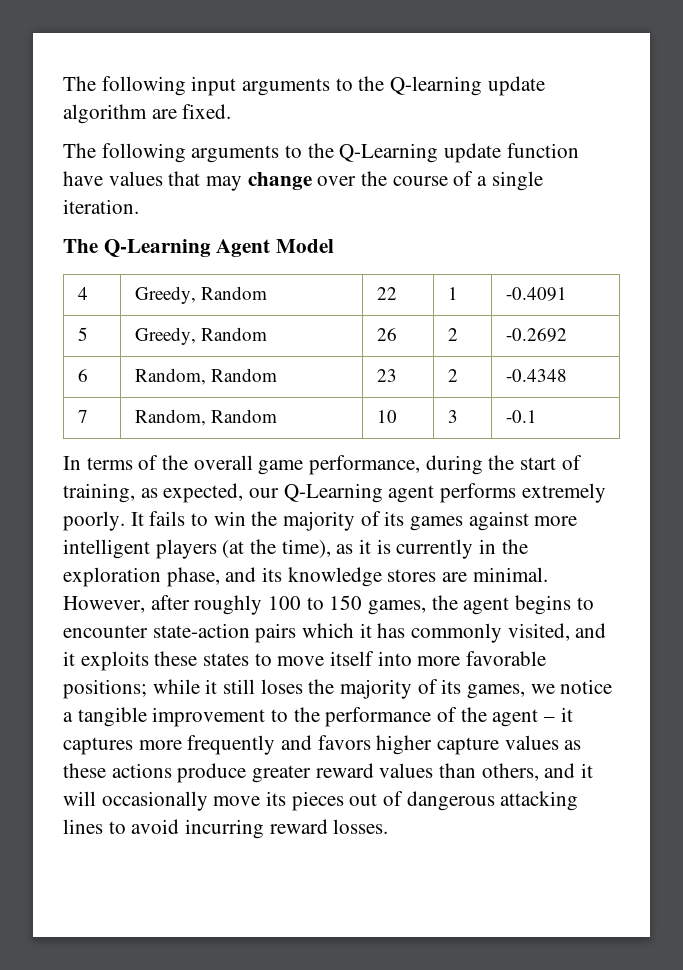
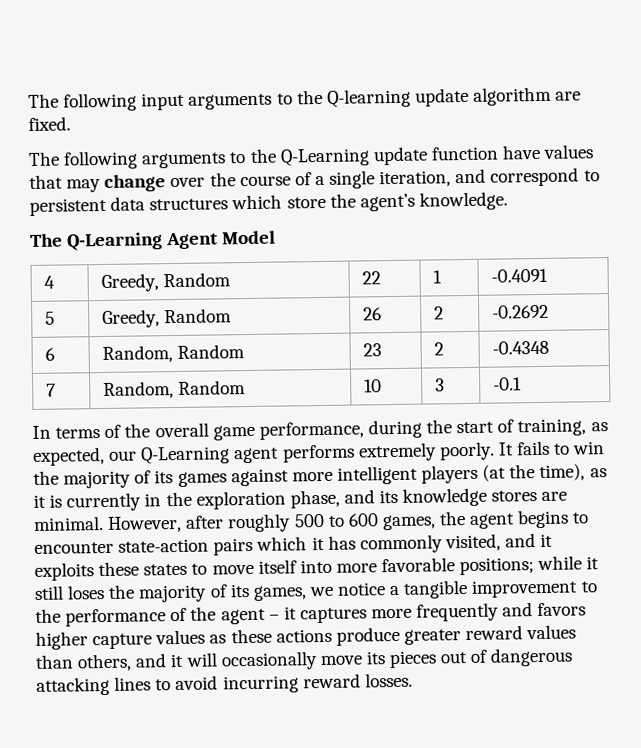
[63,199,139,214] iteration. -> [379,167,600,188] [29,191,508,216] iteration, and correspond to persistent data structures which store the agent’s knowledge.
[268,595,363,610] 100 to 150 -> [293,513,379,528] 500 to 600

